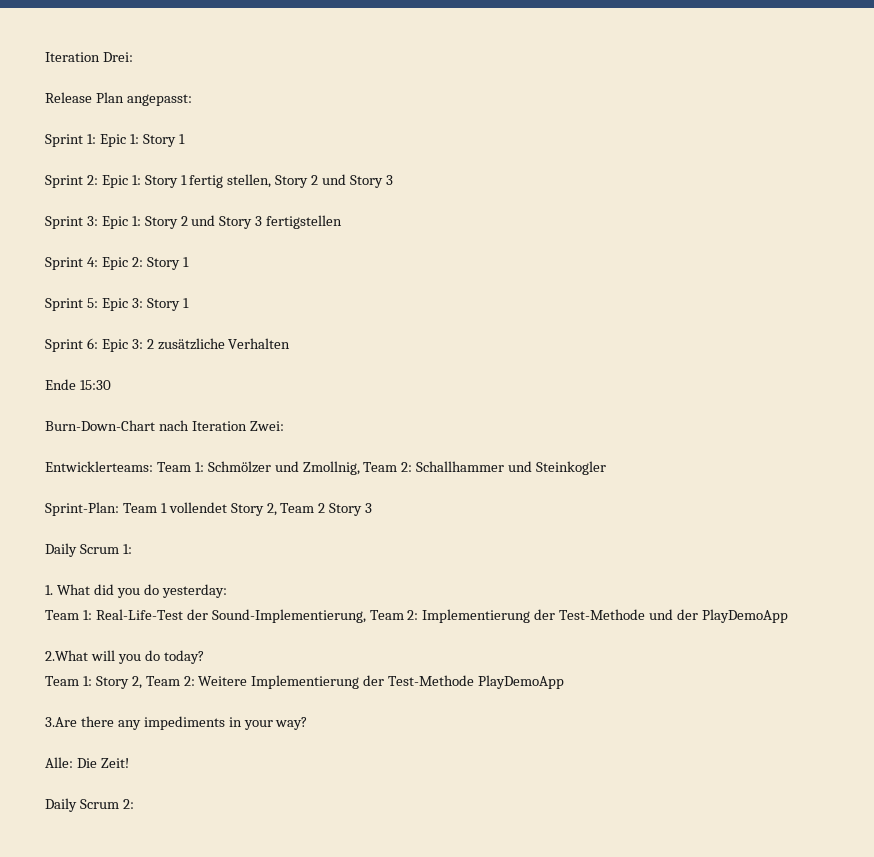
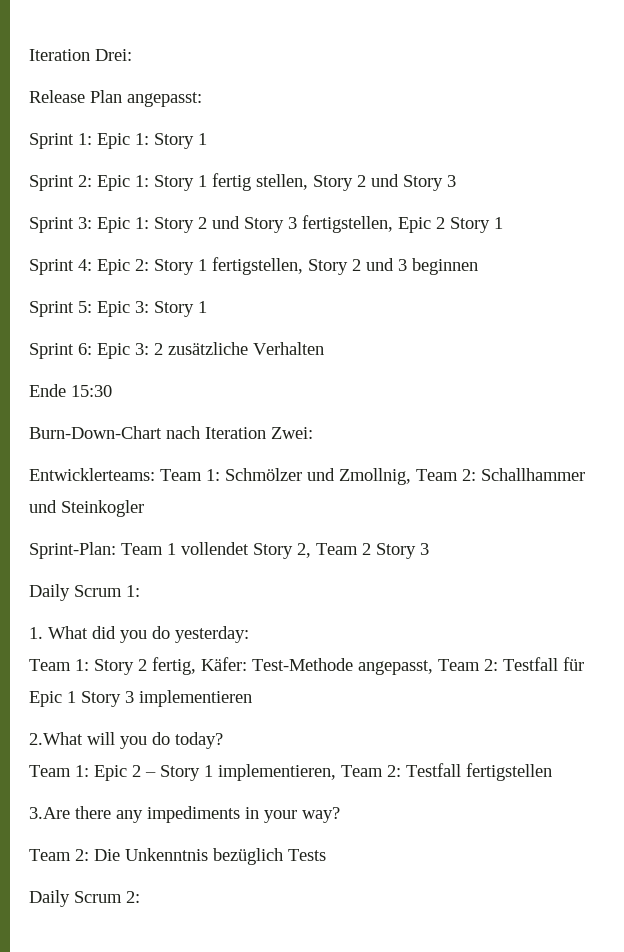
[266,215,343,229] fertigstellen -> [302,215,503,233] fertigstellen, Epic 2 Story 1
(189, 262) none -> [212,257,478,275] fertigstellen, Story 2 und 3 beginnen
[95,609,788,623] Real-Life-Test der Sound-Implementierung, Team 2: Implementierung der Test-Methode und der PlayDemoApp -> [94,657,584,675] [29,690,252,707] Story 2 fertig, Käfer: Test-Methode angepasst, Team 2: Testfall für Epic 1 Story 3 implementieren
[95,675,565,689] Story 2, Team 2: Weitere Implementierung der Test-Methode PlayDemoApp -> [94,763,552,781] Epic 2 – Story 1 implementieren, Team 2: Testfall fertigstellen
[45,757,129,768] Alle: Die Zeit! -> [29,848,326,865] Team 2: Die Unkenntnis bezüglich Tests

